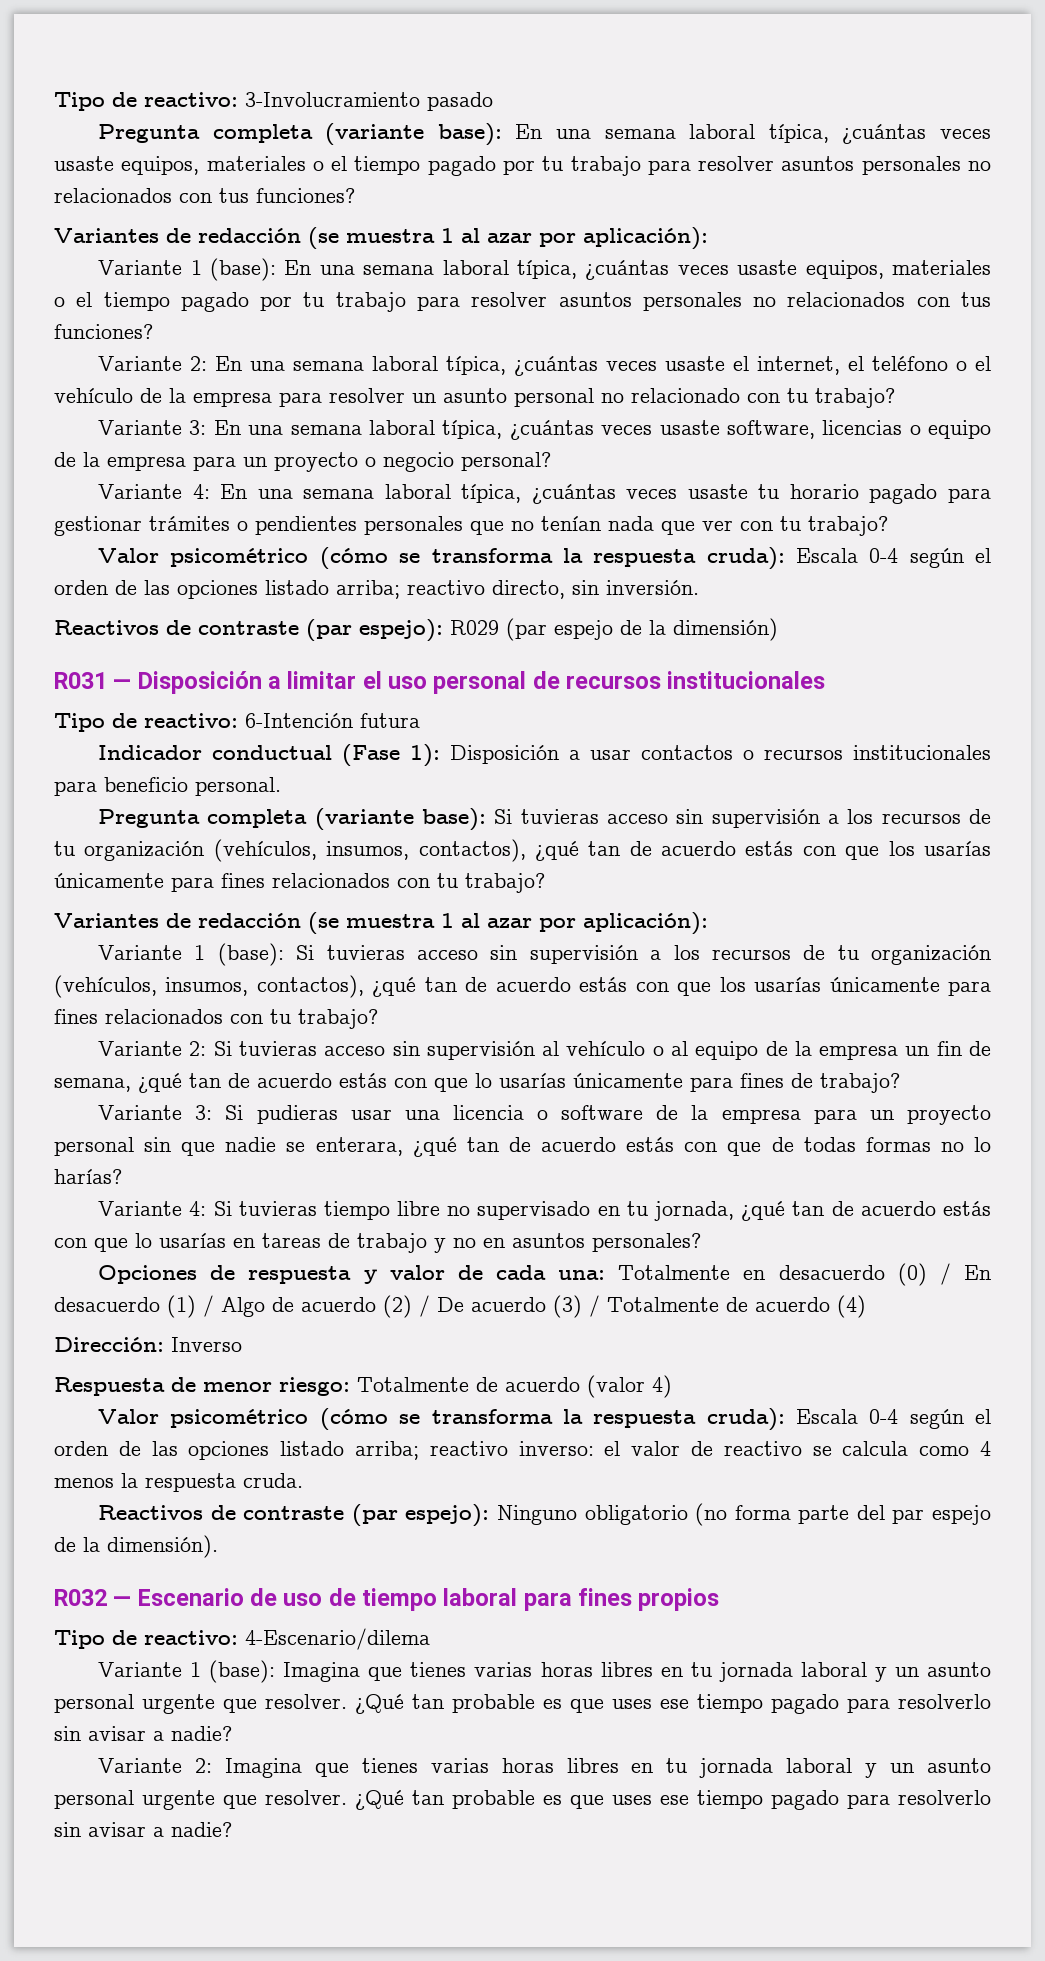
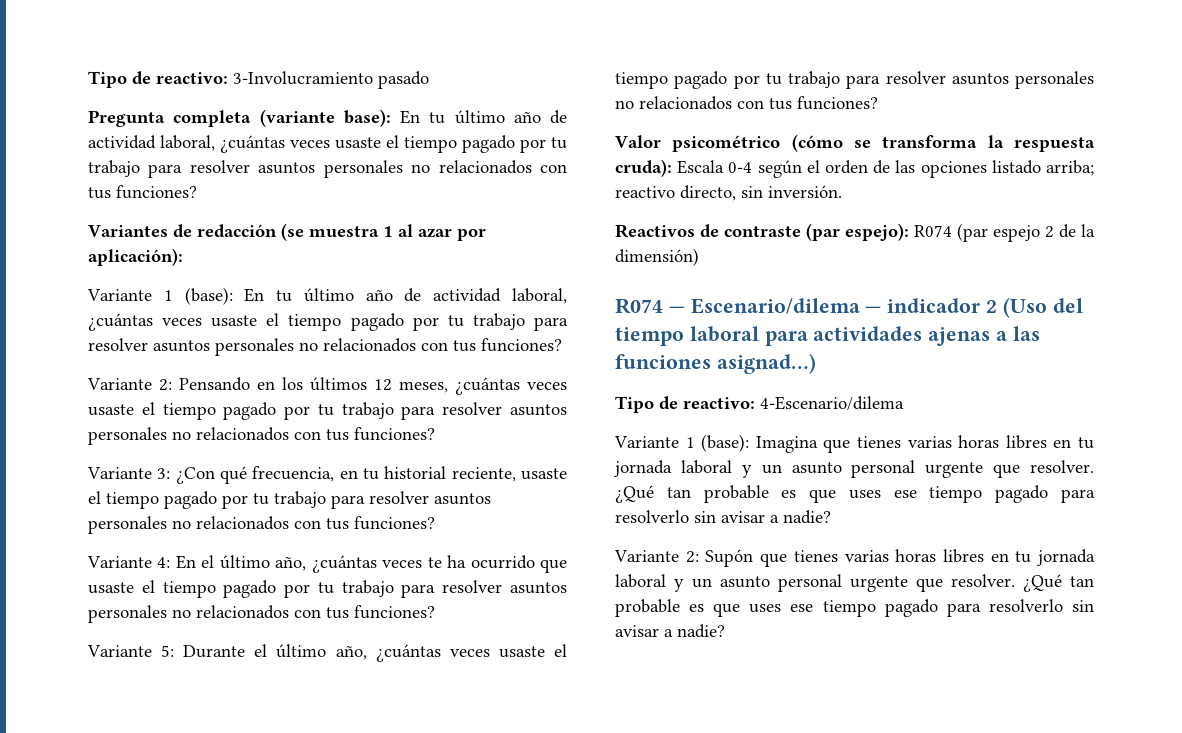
[556,124,991,144] [54,156,324,175] una semana laboral típica, ¿cuántas veces usaste equipos, materiales o -> [429,110,567,124] [88,135,381,153] tu último año de actividad laboral, ¿cuántas veces usaste
[319,260,991,280] [54,297,65,307] una semana laboral típica, ¿cuántas veces usaste equipos, materiales o -> [276,288,567,304] [88,313,258,331] tu último año de actividad laboral, ¿cuántas veces usaste
[215,356,991,376] [54,388,895,408] [98,420,992,440] [54,452,551,472] [98,484,991,504] [54,516,888,536] En una semana laboral típica, ¿cuántas veces usaste el internet, el teléfono o el vehículo de la empresa para resolver un asunto personal no relacionado con tu trabajo? // Variante 3: En una semana laboral típica, ¿cuántas veces usaste software, licencias o equipo de la empresa para un proyecto o negocio personal? // Variante 4: En una semana laboral típica, ¿cuántas veces usaste tu horario pagado para gestionar trámites o pendientes personales que no tenían nada que ver con tu trabajo? -> [179,377,567,395] [88,402,567,420] [88,427,435,445] [87,466,567,484] [88,491,491,509] [88,516,435,534] [87,555,567,573] [88,580,567,598] [88,605,435,623] [87,644,567,662] [615,71,1094,89] [615,96,878,110] Pensando en los últimos 12 meses, ¿cuántas veces usaste el tiempo pagado por tu trabajo para resolver asuntos personales no relacionados con tus funciones? // Variante 3: ¿Con qué frecuencia, en tu historial reciente, usaste el tiempo pagado por tu trabajo para resolver asuntos personales no relacionados con tus funciones? // Variante 4: En el último año, ¿cuántas veces te ha ocurrido que usaste el tiempo pagado por tu trabajo para resolver asuntos personales no relacionados con tus funciones? // Variante 5: Durante el último año, ¿cuántas veces usaste el tiempo pagado por tu trabajo para resolver asuntos personales no relacionados con tus funciones?
[450,620,499,635] R029 -> [914,225,952,237] R074
(613, 630) none -> [1045,226,1054,238] 2
[54,671,826,694] [54,713,420,732] [98,744,992,767] [54,777,281,796] [98,808,991,831] [54,839,991,862] [54,873,545,893] [54,912,708,935] [98,943,992,966] [54,975,991,998] [54,1009,378,1029] [98,1041,991,1060] [54,1073,900,1093] [98,1105,992,1125] [54,1137,992,1157] [54,1169,122,1184] [98,1201,992,1221] [54,1233,701,1253] [98,1263,991,1286] [54,1295,866,1318] [54,1337,242,1352] [54,1375,672,1398] [98,1408,992,1431] [54,1441,991,1460] [54,1473,303,1492] [98,1503,991,1527] [54,1535,218,1558] [54,1588,720,1611] R031 — Disposición a limitar el uso personal de recursos institucionales // Tipo de reactivo: 6-Intención futura // Indicador conductual (Fase 1): Disposición a usar contactos o recursos institucionales para beneficio personal. // Pregunta completa (variante base): Si tuvieras acceso sin supervisión a los recursos de tu organización (vehículos, insumos, contactos), ¿qué tan de acuerdo estás con que los usarías únicamente para fines relacionados con tu trabajo? // Variantes de redacción (se muestra 1 al azar por aplicación): // Variante 1 (base): Si tuvieras acceso sin supervisión a los recursos de tu organización (vehículos, insumos, contactos), ¿qué tan de acuerdo estás con que los usarías únicamente para fines relacionados con tu trabajo? // Variante 2: Si tuvieras acceso sin supervisión al vehículo o al equipo de la empresa un fin de semana, ¿qué tan de acuerdo estás con que lo usarías únicamente para fines de trabajo? // Variante 3: Si pudieras usar una licencia o software de la empresa para un proyecto personal sin que nadie se enterara, ¿qué tan de acuerdo estás con que de todas formas no lo harías? // Variante 4: Si tuvieras tiempo libre no supervisado en tu jornada, ¿qué tan de acuerdo estás con que lo usarías en tareas de trabajo y no en asuntos personales? // Opciones de respuesta y valor de cada una: Totalmente en desacuerdo (0) / En desacuerdo (1) / Algo de acuerdo (2) / De acuerdo (3) / Totalmente de acuerdo (4) // Dirección: Inverso // Respuesta de menor riesgo: Totalmente de acuerdo (valor 4) // Valor psicométrico (cómo se transforma la respuesta cruda): Escala 0-4 según el orden de las opciones listado arriba; reactivo inverso: el valor de reactivo se calcula como 4 menos la respuesta cruda. // Reactivos de contraste (par espejo): Ninguno obligatorio (no forma parte del par espejo de la dimensión). // R032 — Escenario de uso de tiempo laboral para fines propios -> [615,297,1083,318] [615,326,1040,346] [615,353,816,374] R074 — Escenario/dilema — indicador 2 (Uso del tiempo laboral para actividades ajenas a las funciones asignad…)
[224,1758,302,1778] Imagina -> [705,549,754,567] Supón

